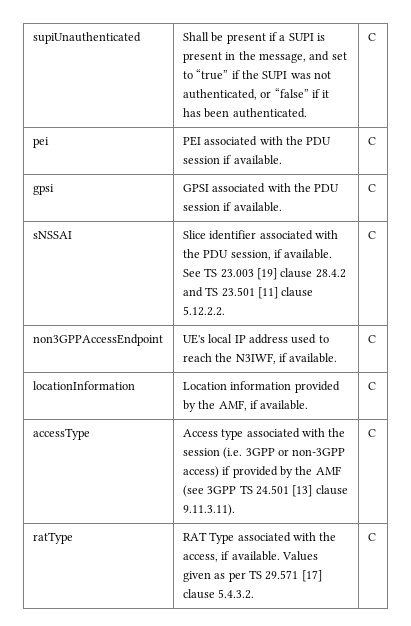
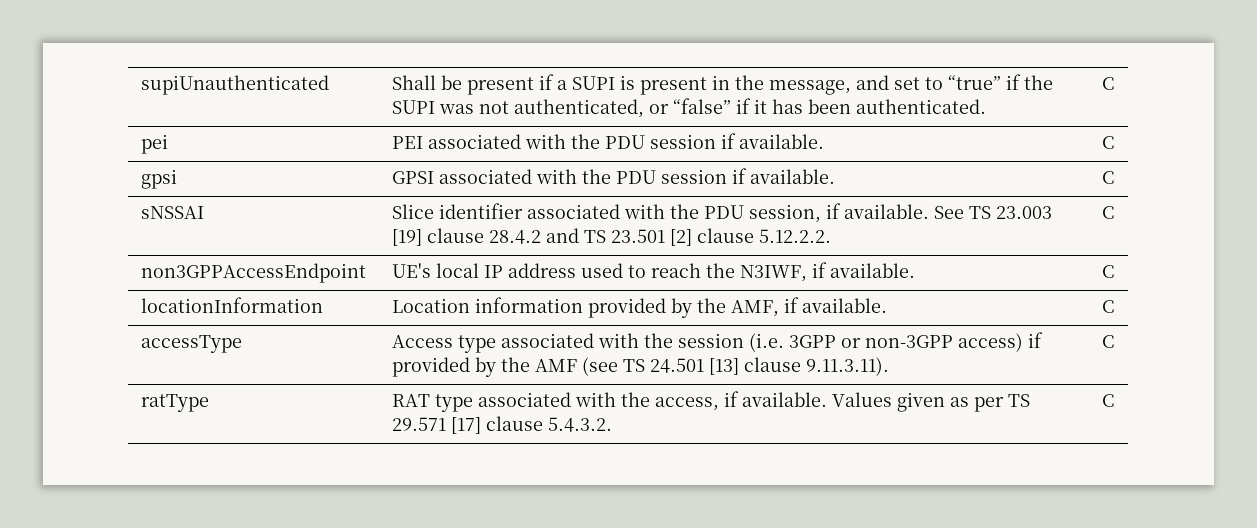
[257,287,278,299] [11] -> [669,229,692,246] [2]
[207,486,237,494] 3GPP -> (618, 366) none
[209,532,235,544] Type -> [434,394,473,412] type

